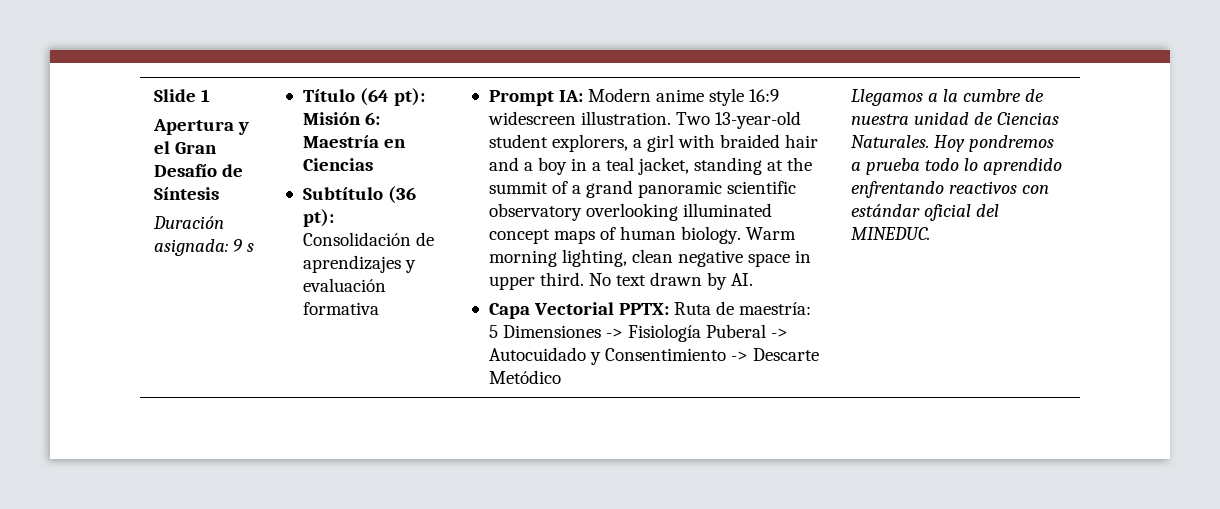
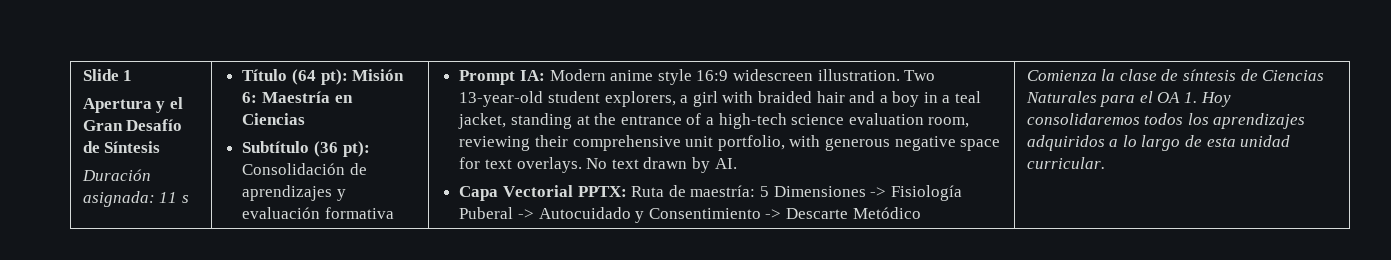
[232,239,242,252] 9 -> [159,192,178,203] 11
[489,181,549,194] summit -> [620,115,682,125] entrance
[586,180,797,198] [489,203,773,221] [489,226,797,244] [489,249,812,267] [489,272,585,290] grand panoramic scientific observatory overlooking illuminated concept maps of human biology. Warm morning lighting, clean negative space in upper third. -> [718,113,970,129] [459,135,1001,151] [459,157,582,173] high-tech science evaluation room, reviewing their comprehensive unit portfolio, with generous negative space for text overlays.
[850,89,1044,106] [850,112,1059,125] [850,135,1054,152] [850,158,1062,175] [850,181,1049,198] [850,204,999,221] [850,227,930,240] Llegamos a la cumbre de nuestra unidad de Ciencias Naturales. Hoy pondremos a prueba todo lo aprendido enfrentando reactivos con estándar oficial del MINEDUC. -> [1026,69,1325,81] [1025,91,1231,107] [1026,113,1306,129] [1026,135,1291,151] [1026,157,1105,169] Comienza la clase de síntesis de Ciencias Naturales para el OA 1. Hoy consolidaremos todos los aprendizajes adquiridos a lo largo de esta unidad curricular.

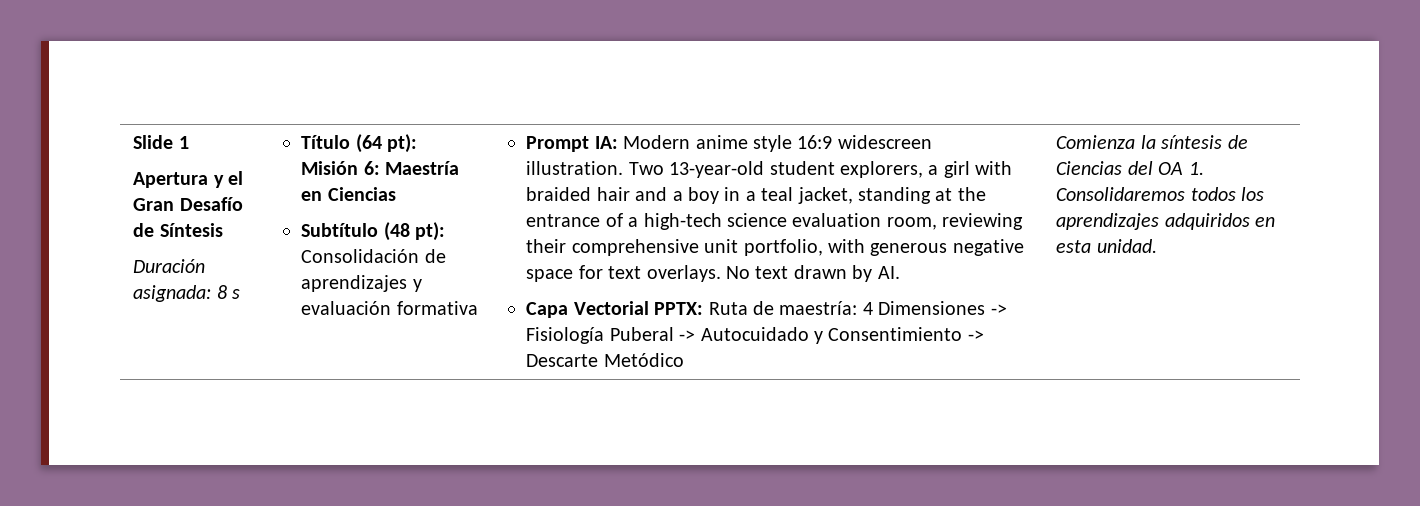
[159,192,178,203] 11 -> [216,285,227,299] 8
[313,141,338,157] (36 -> [383,222,410,241] (48
[759,186,769,197] 5 -> [862,302,873,315] 4
[1119,69,1179,81] clase de -> (1156, 142) none
[1025,91,1231,107] [1026,113,1306,129] [1026,135,1291,151] [1026,157,1105,169] Naturales para el OA 1. Hoy consolidaremos todos los aprendizajes adquiridos a lo largo de esta unidad curricular. -> [1127,161,1204,175] [1056,187,1265,201] [1056,213,1276,230] [1056,239,1157,253] del OA 1. Consolidaremos todos los aprendizajes adquiridos en esta unidad.

